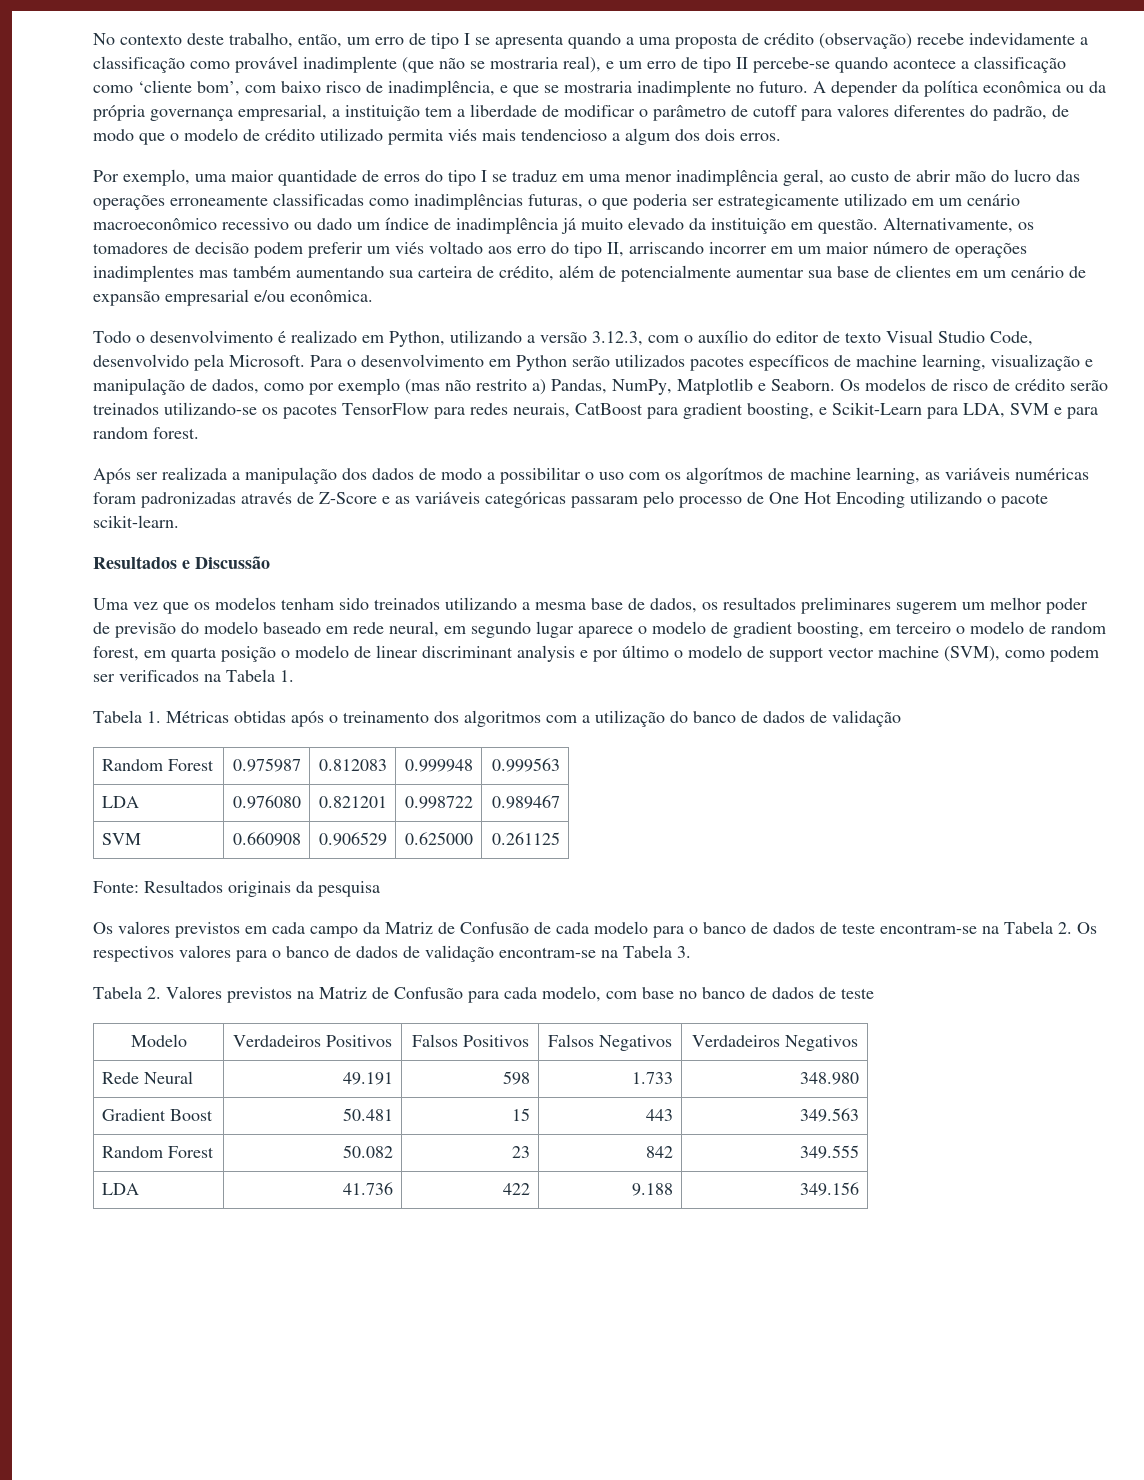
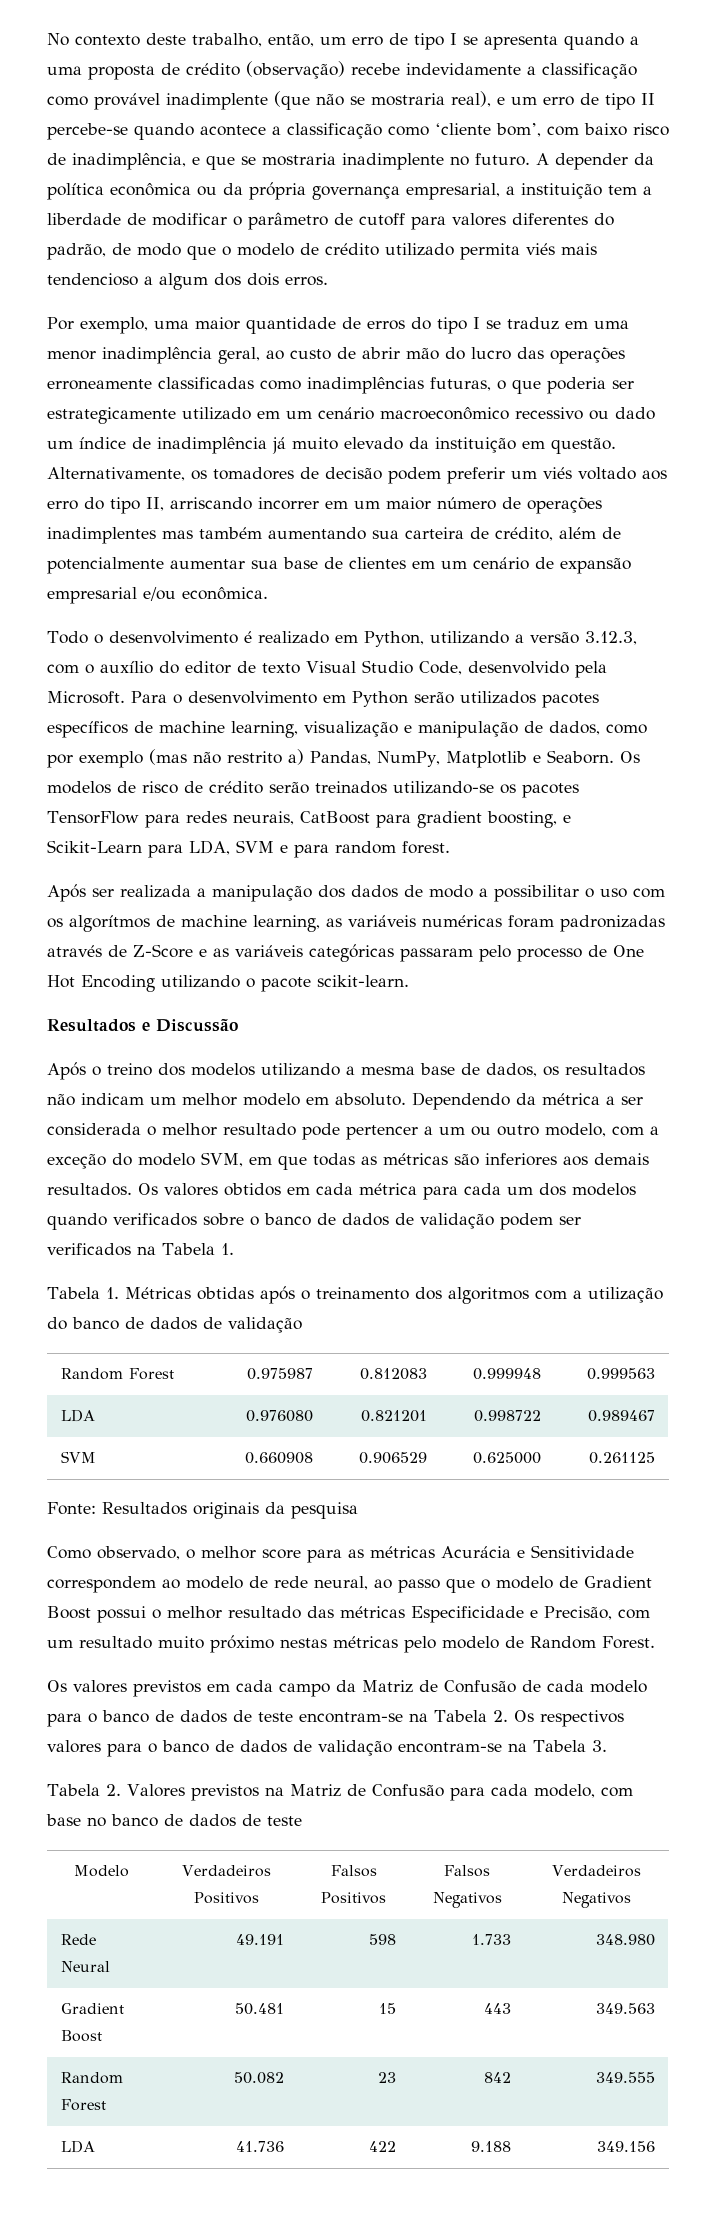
[93,597,440,614] Uma vez que os modelos tenham sido treinados -> [47,1062,255,1080] Após o treino dos modelos
[801,597,1088,614] [93,621,1106,638] [93,645,1045,662] preliminares sugerem um melhor poder de previsão do modelo baseado em rede neural, em segundo lugar aparece o modelo de gradient boosting, em terceiro o modelo de random forest, em quarta posição o modelo de linear discriminant analysis e por último o modelo de support vector machine (SVM), como -> [47,1092,643,1110] [47,1123,659,1140] [47,1152,649,1170] [47,1183,636,1200] [47,1213,494,1230] não indicam um melhor modelo em absoluto. Dependendo da métrica a ser considerada o melhor resultado pode pertencer a um ou outro modelo, com a exceção do modelo SVM, em que todas as métricas são inferiores aos demais resultados. Os valores obtidos em cada métrica para cada um dos modelos quando verificados sobre o banco de dados de validação
(380, 889) none -> [47,1545,634,1563] [47,1576,652,1593] [47,1606,650,1623] [47,1635,655,1653] // Como observado, o melhor score para as métricas Acurácia e Sensitividade correspondem ao modelo de rede neural, ao passo que o modelo de Gradient Boost possui o melhor resultado das métricas Especificidade e Precisão, com um resultado muito próximo nestas métricas pelo modelo de Random Forest.

